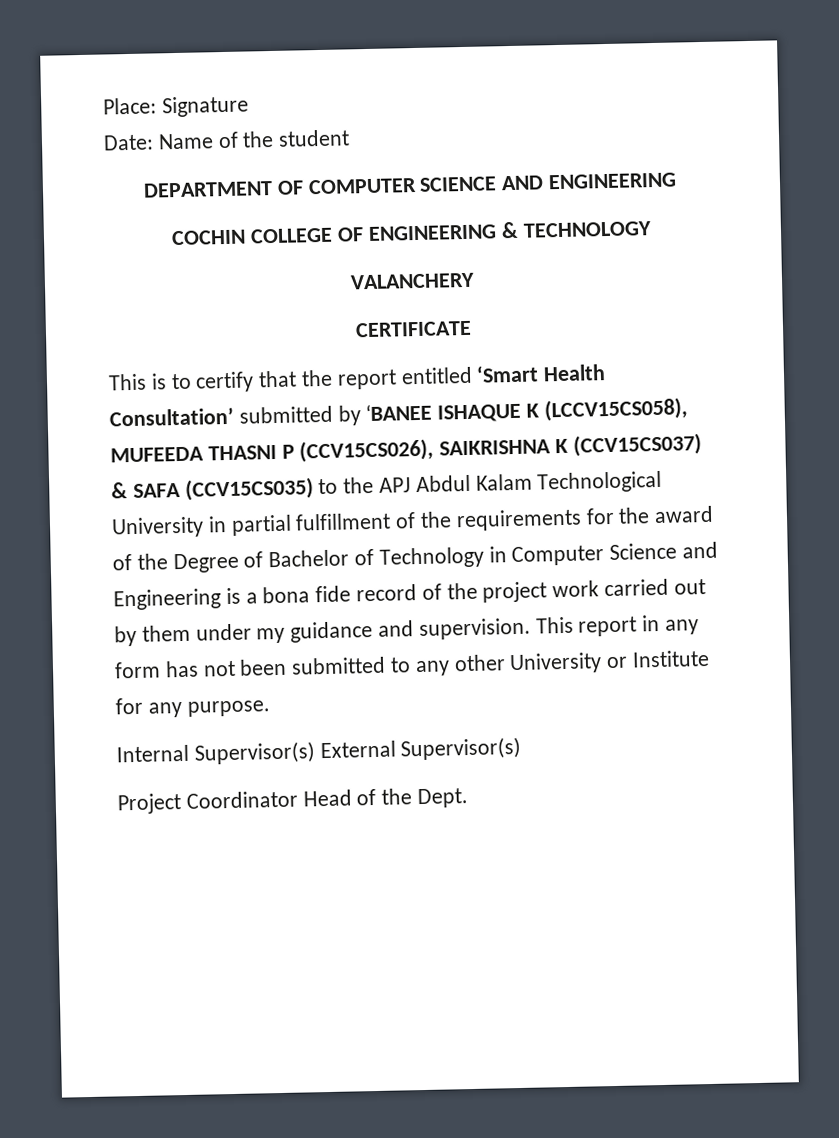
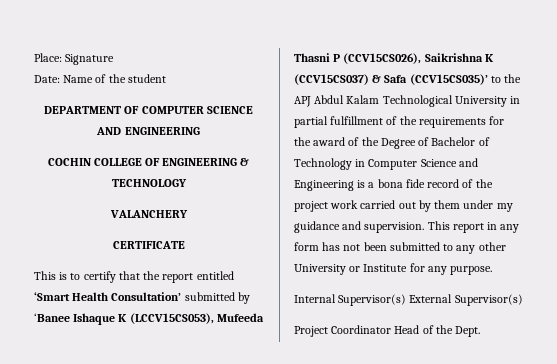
[365,397,688,423] [110,444,277,463] ‘BANEE ISHAQUE K (LCCV15CS058), MUFEEDA THASNI -> [34,313,264,325] [294,53,330,62] ‘Banee Ishaque K (LCCV15CS053), Mufeeda Thasni
[439,439,552,456] SAIKRISHNA -> [424,53,483,62] Saikrishna
[132,477,314,501] SAFA (CCV15CS035) -> [384,74,488,85] Safa (CCV15CS035)’

